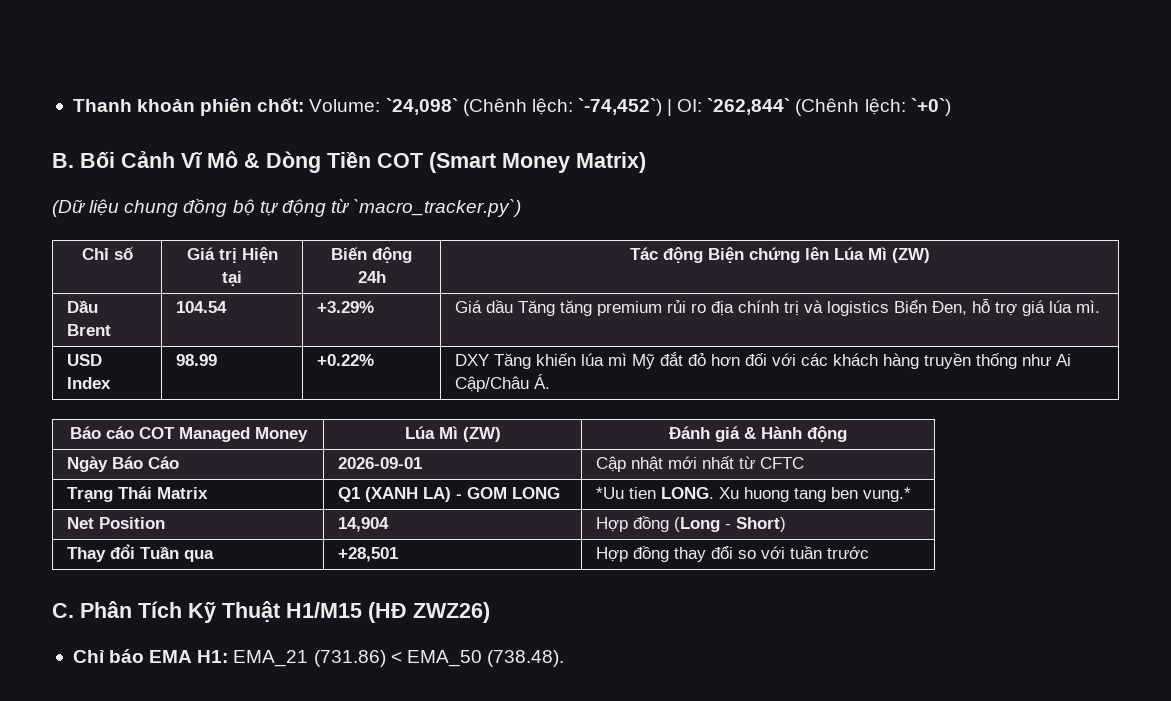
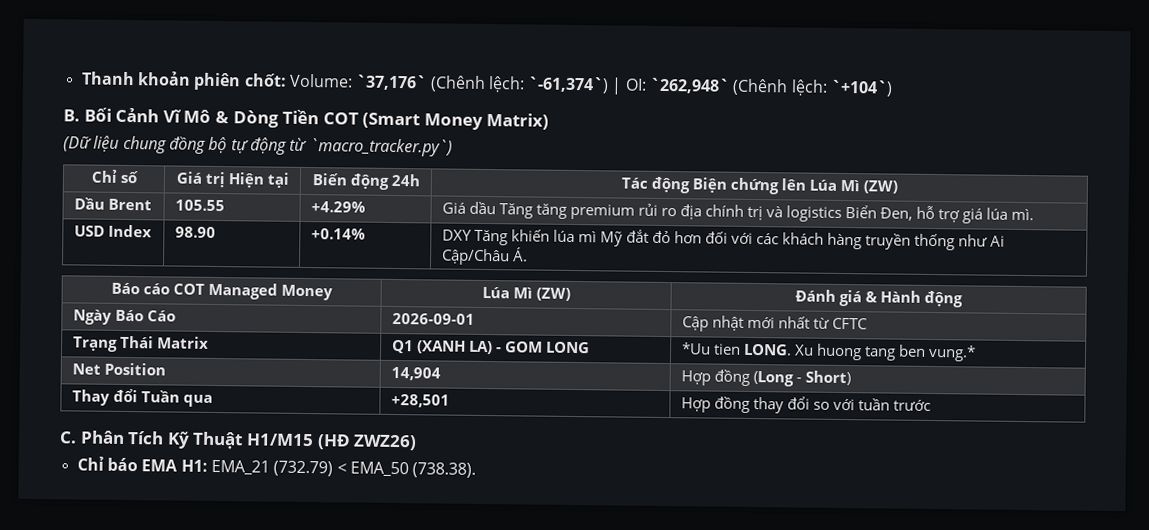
[385,98,662,116] `24,098` (Chênh lệch: `-74,452`) -> [355,74,610,94] `37,176` (Chênh lệch: `-61,374`)
[707,98,951,116] `262,844` (Chênh lệch: `+0`) -> [649,77,894,97] `262,948` (Chênh lệch: `+104`)
[176,301,228,313] [317,301,375,313] 104.54 | +3.29% -> [175,199,226,212] [311,201,367,213] 105.55 | +4.29%
[176,354,218,366] [317,354,375,366] 98.99 | +0.22% -> [175,226,217,238] [311,228,367,240] 98.90 | +0.14%
[313,650,386,667] (731.86) -> [273,460,334,477] (732.79)
[486,650,564,667] (738.48). -> [412,462,477,478] (738.38).

